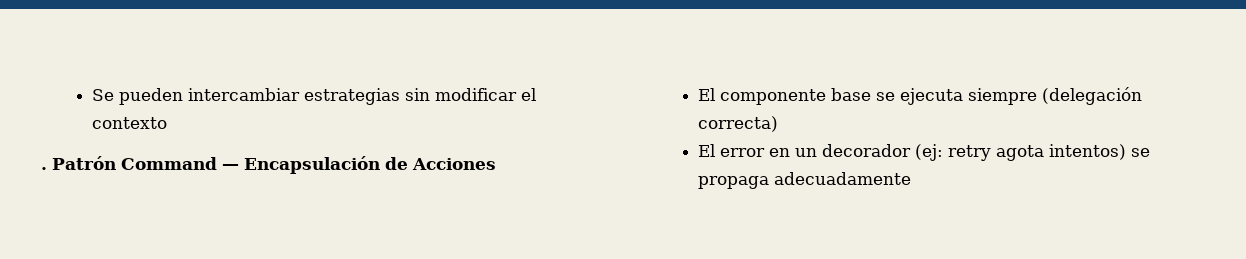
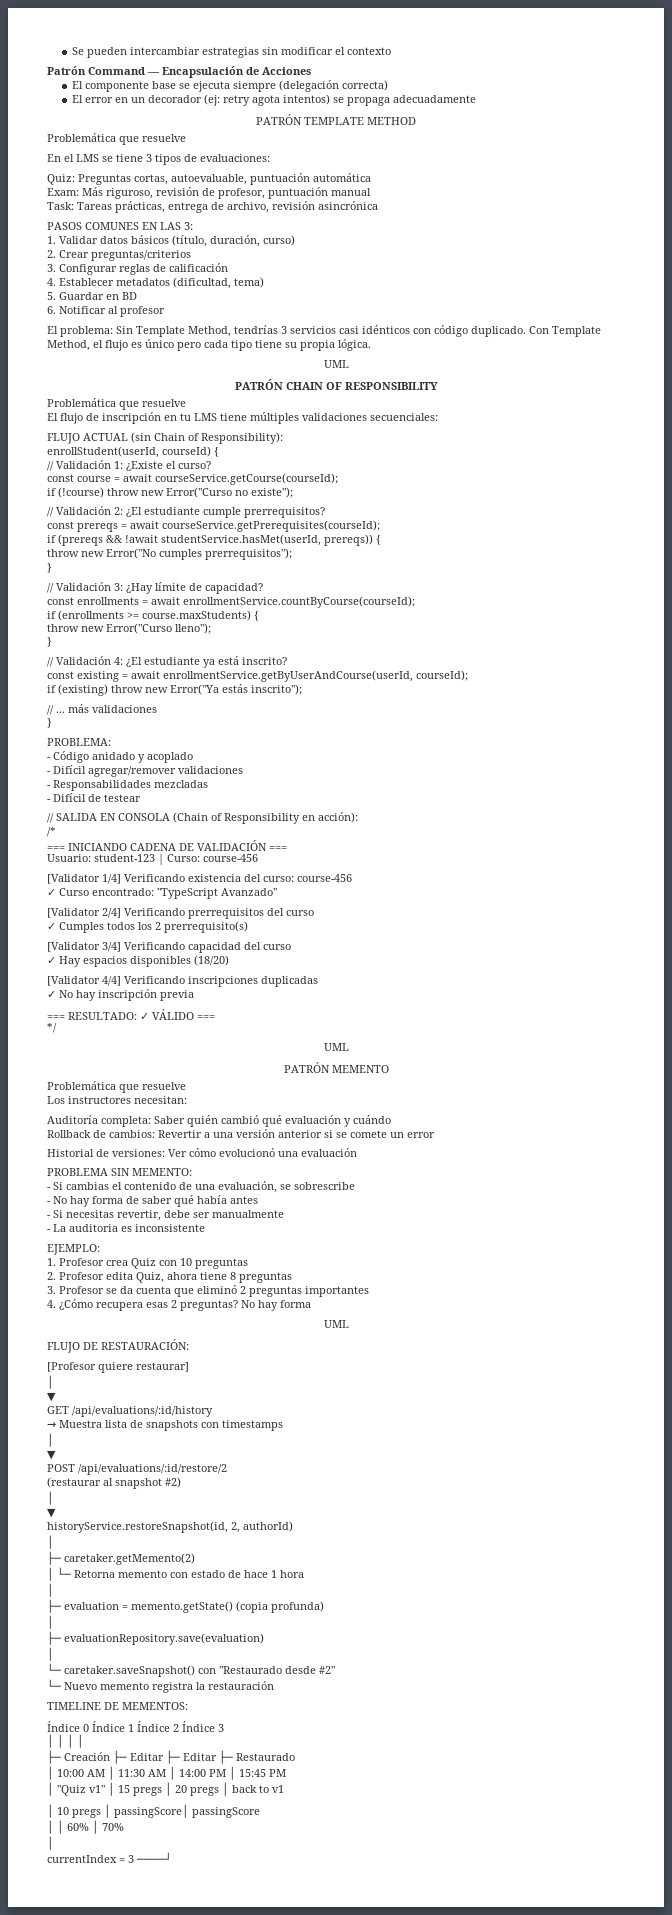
[41,167,47,170] . -> (391, 51) none
(911, 178) none -> [256,114,416,125] [47,133,186,145] [47,154,270,165] [47,173,371,185] [47,187,371,199] [47,201,378,213] [47,222,193,230] [47,235,295,247] [47,250,191,261] [47,263,228,275] [47,277,264,289] [47,292,137,300] [47,306,165,317] [47,325,601,337] [47,339,371,351] [323,360,349,368] [234,379,438,390] [47,398,186,410] [47,412,438,424] [47,432,283,444] [47,446,219,458] [47,460,211,471] [47,473,338,485] [47,487,293,498] [47,506,325,518] [47,520,380,532] [47,534,381,546] [47,548,292,560] [47,563,52,573] [47,582,263,594] [47,596,415,608] [47,610,259,621] [47,623,211,634] [47,637,52,647] [47,656,287,668] [47,670,468,682] [47,684,302,696] [47,704,157,715] [47,718,52,728] [47,738,111,746] [47,751,193,763] [47,765,243,777] [47,780,208,791] [47,793,141,802] [47,812,358,824] [47,827,56,837] [47,840,287,851] [47,854,258,865] [47,874,352,884] [47,888,277,899] [47,908,314,919] [47,921,248,933] [47,942,291,953] [47,955,229,967] [47,976,318,987] [47,989,194,1001] [47,1009,215,1020] [47,1023,57,1033] [323,1043,349,1051] [283,1062,389,1073] [47,1081,186,1093] [47,1096,187,1104] [47,1115,391,1127] [47,1129,435,1138] [47,1148,357,1157] [47,1168,192,1176] [47,1181,355,1193] [47,1195,258,1207] [47,1210,284,1221] [47,1224,205,1232] [47,1244,100,1255] [47,1258,248,1269] [47,1272,292,1283] [47,1285,369,1297] [47,1299,311,1311] [323,1320,349,1328] [47,1339,189,1353] [47,1362,189,1373] [47,1375,54,1389] [47,1392,56,1402] [47,1406,213,1417] [47,1420,283,1431] [47,1433,54,1447] [47,1450,56,1460] [47,1464,227,1475] [47,1477,181,1489] [47,1491,54,1505] [47,1508,56,1518] [47,1521,293,1533] [47,1535,54,1549] [47,1551,195,1565] [47,1567,304,1581] [47,1583,54,1597] [47,1599,324,1613] [47,1615,54,1629] [47,1631,264,1645] [47,1647,54,1661] [47,1663,335,1677] [47,1679,274,1693] [47,1702,188,1710] [47,1721,224,1732] [47,1734,84,1748] [47,1750,295,1764] [47,1766,286,1780] [47,1782,284,1796] [47,1804,260,1818] [47,1820,124,1834] [47,1836,54,1850] [47,1852,172,1863] // PATRÓN TEMPLATE METHOD // Problemática que resuelve // En el LMS se tiene 3 tipos de evaluaciones: // Quiz: Preguntas cortas, autoevaluable, puntuación automática // Exam: Más riguroso, revisión de profesor, puntuación manual // Task: Tareas prácticas, entrega de archivo, revisión asincrónica // PASOS COMUNES EN LAS 3: // 1. Validar datos básicos (título, duración, curso) // 2. Crear preguntas/criterios // 3. Configurar reglas de calificación // 4. Establecer metadatos (dificultad, tema) // 5. Guardar en BD // 6. Notificar al profesor // El problema: Sin Template Method, tendrías 3 servicios casi idénticos con código duplicado. Con Template Method, el flujo es único pero cada tipo tiene su propia lógica. // UML // PATRÓN CHAIN OF RESPONSIBILITY // Problemática que resuelve // El flujo de inscripción en tu LMS tiene múltiples validaciones secuenciales: // FLUJO ACTUAL (sin Chain of Responsibility): // enrollStudent(userId, courseId) { // // Validación 1: ¿Existe el curso? // const course = await courseService.getCourse(courseId); // if (!course) throw new Error("Curso no existe"); // // Validación 2: ¿El estudiante cumple prerrequisitos? // const prereqs = await courseService.getPrerequisites(courseId); // if (prereqs && !await studentService.hasMet(userId, prereqs)) { // throw new Error("No cumples prerrequisitos"); // } // // Validación 3: ¿Hay límite de capacidad? // const enrollments = await enrollmentService.countByCourse(courseId); // if (enrollments >= course.maxStudents) { // throw new Error("Curso lleno"); // } // // Validación 4: ¿El estudiante ya está inscrito? // const existing = await enrollmentService.getByUserAndCourse(userId, courseId); // if (existing) throw new Error("Ya estás inscrito"); // // ... más validaciones // } // PROBLEMA: // - Código anidado y acoplado // - Difícil agregar/remover validaciones // - Responsabilidades mezcladas // - Difícil de testear // // SALIDA EN CONSOLA (Chain of Responsibility en acción): // /* // === INICIANDO CADENA DE VALIDACIÓN === // Usuario: student-123 | Curso: course-456 // [Validator 1/4] Verificando existencia del curso: course-456 // ✓ Curso encontrado: "TypeScript Avanzado" // [Validator 2/4] Verificando prerrequisitos del curso // ✓ Cumples todos los 2 prerrequisito(s) // [Validator 3/4] Verificando capacidad del curso // ✓ Hay espacios disponibles (18/20) // [Validator 4/4] Verificando inscripciones duplicadas // ✓ No hay inscripción previa // === RESULTADO: ✓ VÁLIDO === // */ // UML // PATRÓN MEMENTO // Problemática que resuelve // Los instructores necesitan: // Auditoría completa: Saber quién cambió qué evaluación y cuándo // Rollback de cambios: Revertir a una versión anterior si se comete un error // Historial de versiones: Ver cómo evolucionó una evaluación // PROBLEMA SIN MEMENTO: // - Si cambias el contenido de una evaluación, se sobrescribe // - No hay forma de saber qué había antes // - Si necesitas revertir, debe ser manualmente // - La auditoria es inconsistente // EJEMPLO: // 1. Profesor crea Quiz con 10 preguntas // 2. Profesor edita Quiz, ahora tiene 8 preguntas // 3. Profesor se da cuenta que eliminó 2 preguntas importantes // 4. ¿Cómo recupera esas 2 preguntas? No hay forma // UML // FLUJO DE RESTAURACIÓN: // [Profesor quiere restaurar] // │ // ▼ // GET /api/evaluations/:id/history // → Muestra lista de snapshots con timestamps // │ // ▼ // POST /api/evaluations/:id/restore/2 // (restaurar al snapshot #2) // │ // ▼ // historyService.restoreSnapshot(id, 2, authorId) // │ // ├─ caretaker.getMemento(2) // │ └─ Retorna memento con estado de hace 1 hora // │ // ├─ evaluation = memento.getState() (copia profunda) // │ // ├─ evaluationRepository.save(evaluation) // │ // └─ caretaker.saveSnapshot() con "Restaurado desde #2" // └─ Nuevo memento registra la restauración // TIMELINE DE MEMENTOS: // Índice 0 Índice 1 Índice 2 Índice 3 // │ │ │ │ // ├─ Creación ├─ Editar ├─ Editar ├─ Restaurado // │ 10:00 AM │ 11:30 AM │ 14:00 PM │ 15:45 PM // │ "Quiz v1" │ 15 pregs │ 20 pregs │ back to v1 // │ 10 pregs │ passingScore│ passingScore // │ │ 60% │ 70% // │ // currentIndex = 3 ────┘

